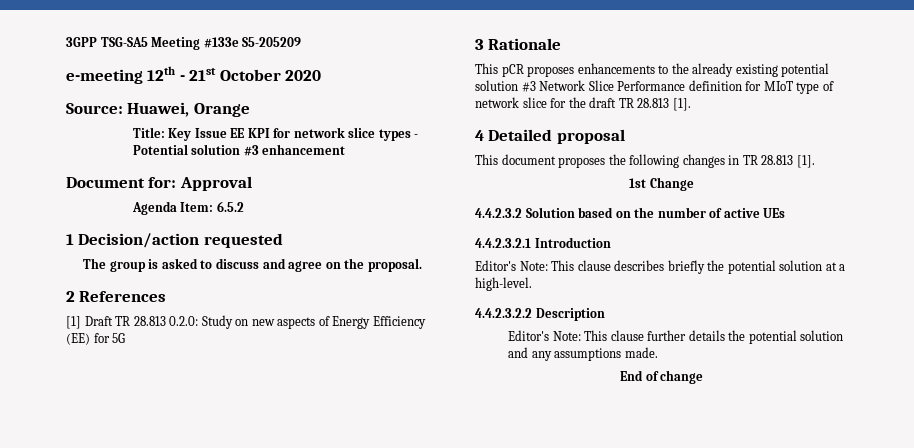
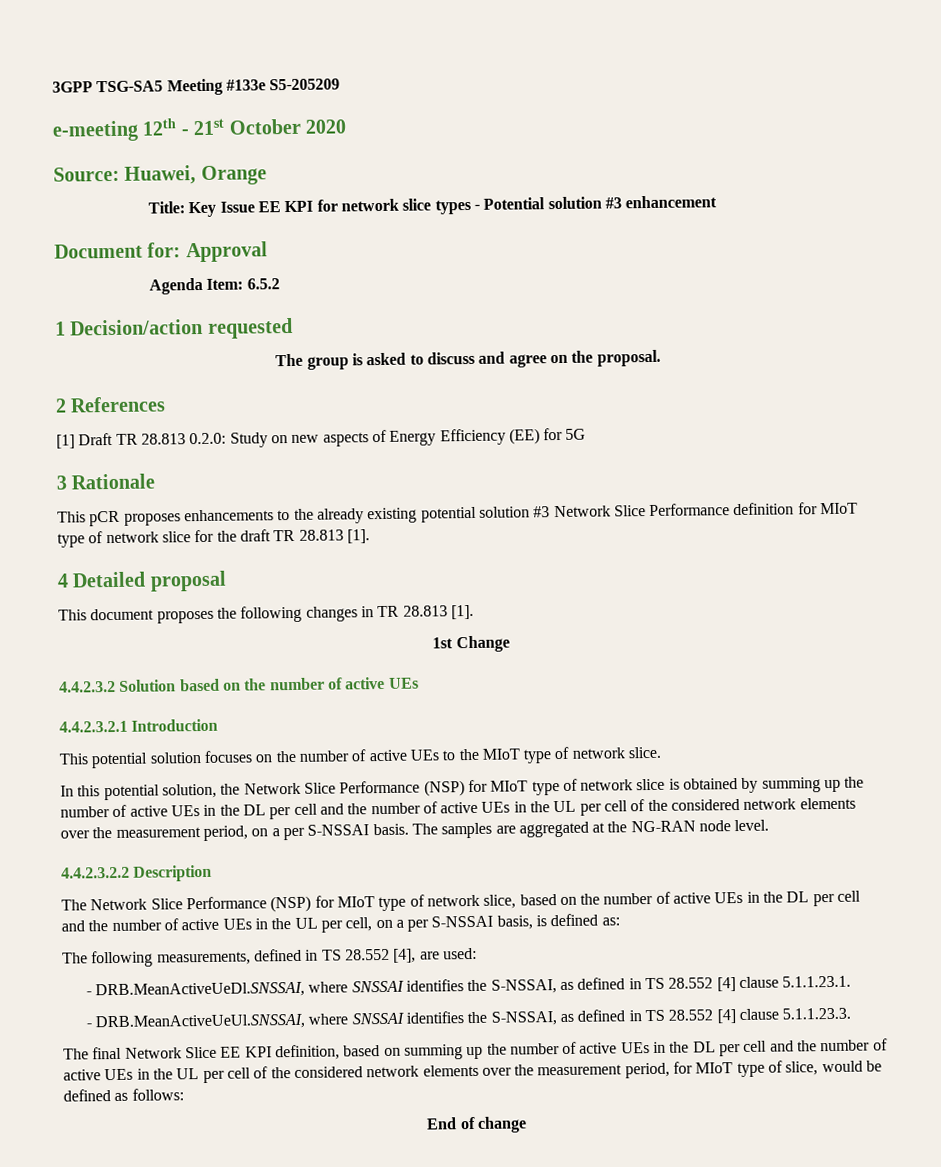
[475,260,846,274] [475,277,532,291] [475,308,605,321] [508,330,844,344] [508,347,658,361] Editor's Note: This clause describes briefly the potential solution at a high-level. // 4.4.2.3.2.2 Description // Editor's Note: This clause further details the potential solution and any assumptions made. -> [59,746,662,769] [60,776,865,801] [60,797,856,820] [60,819,770,842] [61,864,213,882] [61,890,862,913] [61,913,620,933] [62,947,477,968] [85,975,852,999] [85,1007,852,1031] [63,1038,888,1061] [63,1060,883,1084] [63,1088,184,1102] This potential solution focuses on the number of active UEs to the MIoT type of network slice. // In this potential solution, the Network Slice Performance (NSP) for MIoT type of network slice is obtained by summing up the number of active UEs in the DL per cell and the number of active UEs in the UL per cell of the considered network elements over the measurement period, on a per S-NSSAI basis. The samples are aggregated at the NG-RAN node level. // 4.4.2.3.2.2 Description // The Network Slice Performance (NSP) for MIoT type of network slice, based on the number of active UEs in the DL per cell and the number of active UEs in the UL per cell, on a per S-NSSAI basis, is defined as: // The following measurements, defined in TS 28.552 [4], are used: // - DRB.MeanActiveUeDl.SNSSAI, where SNSSAI identifies the S-NSSAI, as defined in TS 28.552 [4] clause 5.1.1.23.1. // - DRB.MeanActiveUeUl.SNSSAI, where SNSSAI identifies the S-NSSAI, as defined in TS 28.552 [4] clause 5.1.1.23.3. // The final Network Slice EE KPI definition, based on summing up the number of active UEs in the DL per cell and the number of active UEs in the UL per cell of the considered network elements over the measurement period, for MIoT type of slice, would be defined as follows:

